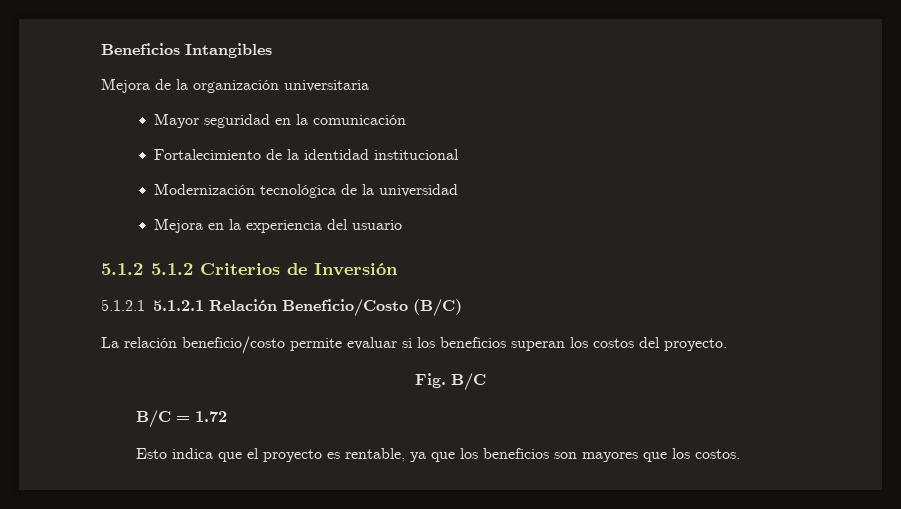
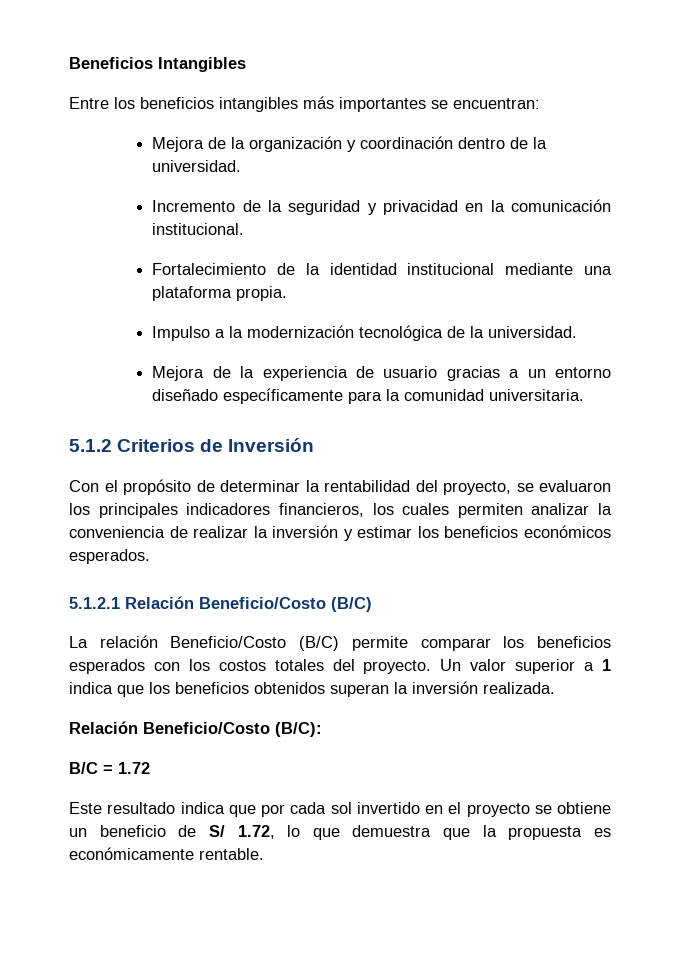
[101,78,369,93] [153,113,270,128] Mejora de la organización universitaria // Mayor seguridad -> [69,96,540,112] [152,136,548,152] [152,160,242,172] [152,200,458,215] Entre los beneficios intangibles más importantes se encuentran: // Mejora de la organización y coordinación dentro de la universidad. // Incremento de la seguridad y privacidad
(406, 120) none -> [152,223,245,235] institucional.
[153,183,255,195] // Modernización -> [505,263,612,275] [152,286,288,301] [152,325,355,341] mediante una plataforma propia. // Impulso a la modernización
[378,184,458,197] [153,218,224,233] universidad // Mejora en -> [488,326,578,338] [152,366,231,381] universidad. // Mejora de
[326,219,348,230] del -> [355,366,374,378] de
[101,263,193,275] // 5.1.2 5.1.2 -> [446,366,611,381] [152,388,585,404] [69,439,112,452] gracias a un entorno diseñado específicamente para la comunidad universitaria. // 5.1.2
[101,299,145,311] 5.1.2.1 -> [69,479,611,495] [69,503,612,518] [69,525,611,541] [69,549,150,564] Con el propósito de determinar la rentabilidad del proyecto, se evaluaron los principales indicadores financieros, los cuales permiten analizar la conveniencia de realizar la inversión y estimar los beneficios económicos esperados. //
[182,336,565,354] beneficio/costo permite evaluar si los beneficios superan -> [170,636,611,651] [69,659,180,674] Beneficio/Costo (B/C) permite comparar los beneficios esperados con
(634, 343) none -> [274,659,324,671] totales
[415,373,486,391] [136,410,228,428] [136,448,741,462] // Fig. B/C // B/C = 1.72 // Esto indica que el proyecto es rentable, ya que los beneficios son mayores que los costos. -> [440,659,612,674] [69,681,555,697] [69,721,322,737] [69,762,150,774] [69,802,611,817] [69,825,611,840] [69,847,264,860] Un valor superior a 1 indica que los beneficios obtenidos superan la inversión realizada. // Relación Beneficio/Costo (B/C): // B/C = 1.72 // Este resultado indica que por cada sol invertido en el proyecto se obtiene un beneficio de S/ 1.72, lo que demuestra que la propuesta es económicamente rentable.

